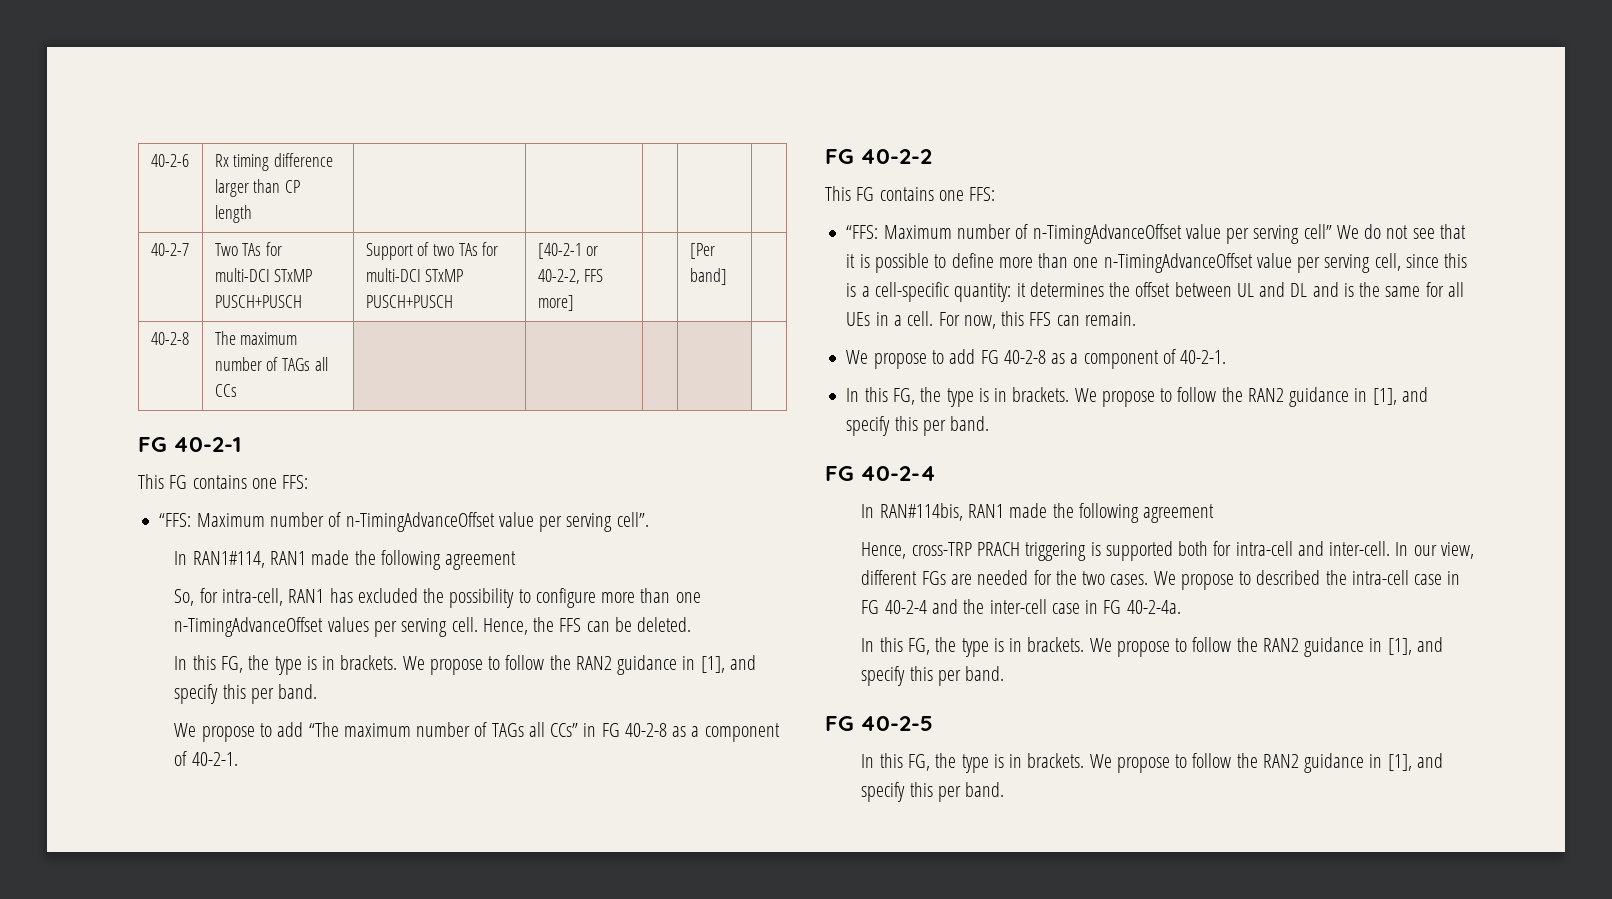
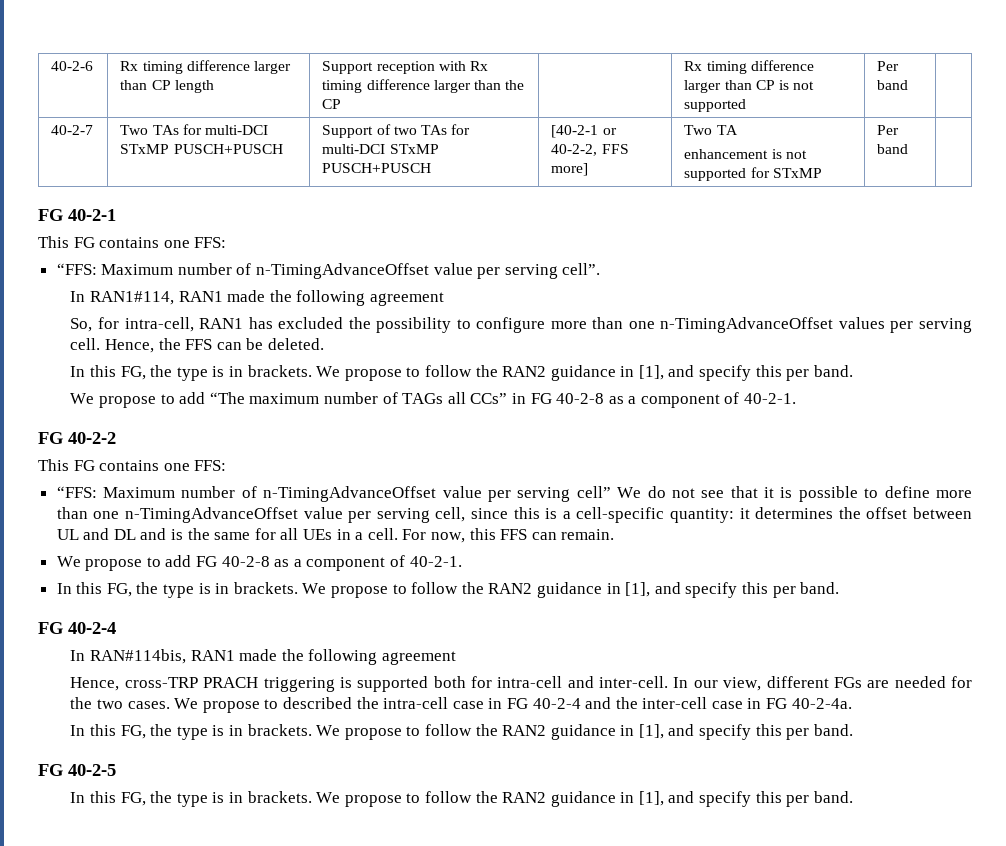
(252, 214) | | | -> [322,61,488,74] [322,79,525,93] [322,99,342,109] [684,60,814,74] [684,80,815,93] [684,99,747,112] [877,61,900,71] [877,80,909,90] Support reception with Rx timing difference larger than the CP | | Rx timing difference larger than CP is not supported | Per band
[689,243,715,259] [689,268,727,285] [150,332,189,345] [214,331,298,345] [214,357,328,371] [214,384,237,397] | [Per band] | // 40-2-8 | The maximum number of TAGs all CCs | | | | -> [684,125,738,135] [684,149,807,159] [684,167,822,181] [877,125,900,135] [877,144,909,154] Two TA // enhancement is not supported for STxMP | Per band

